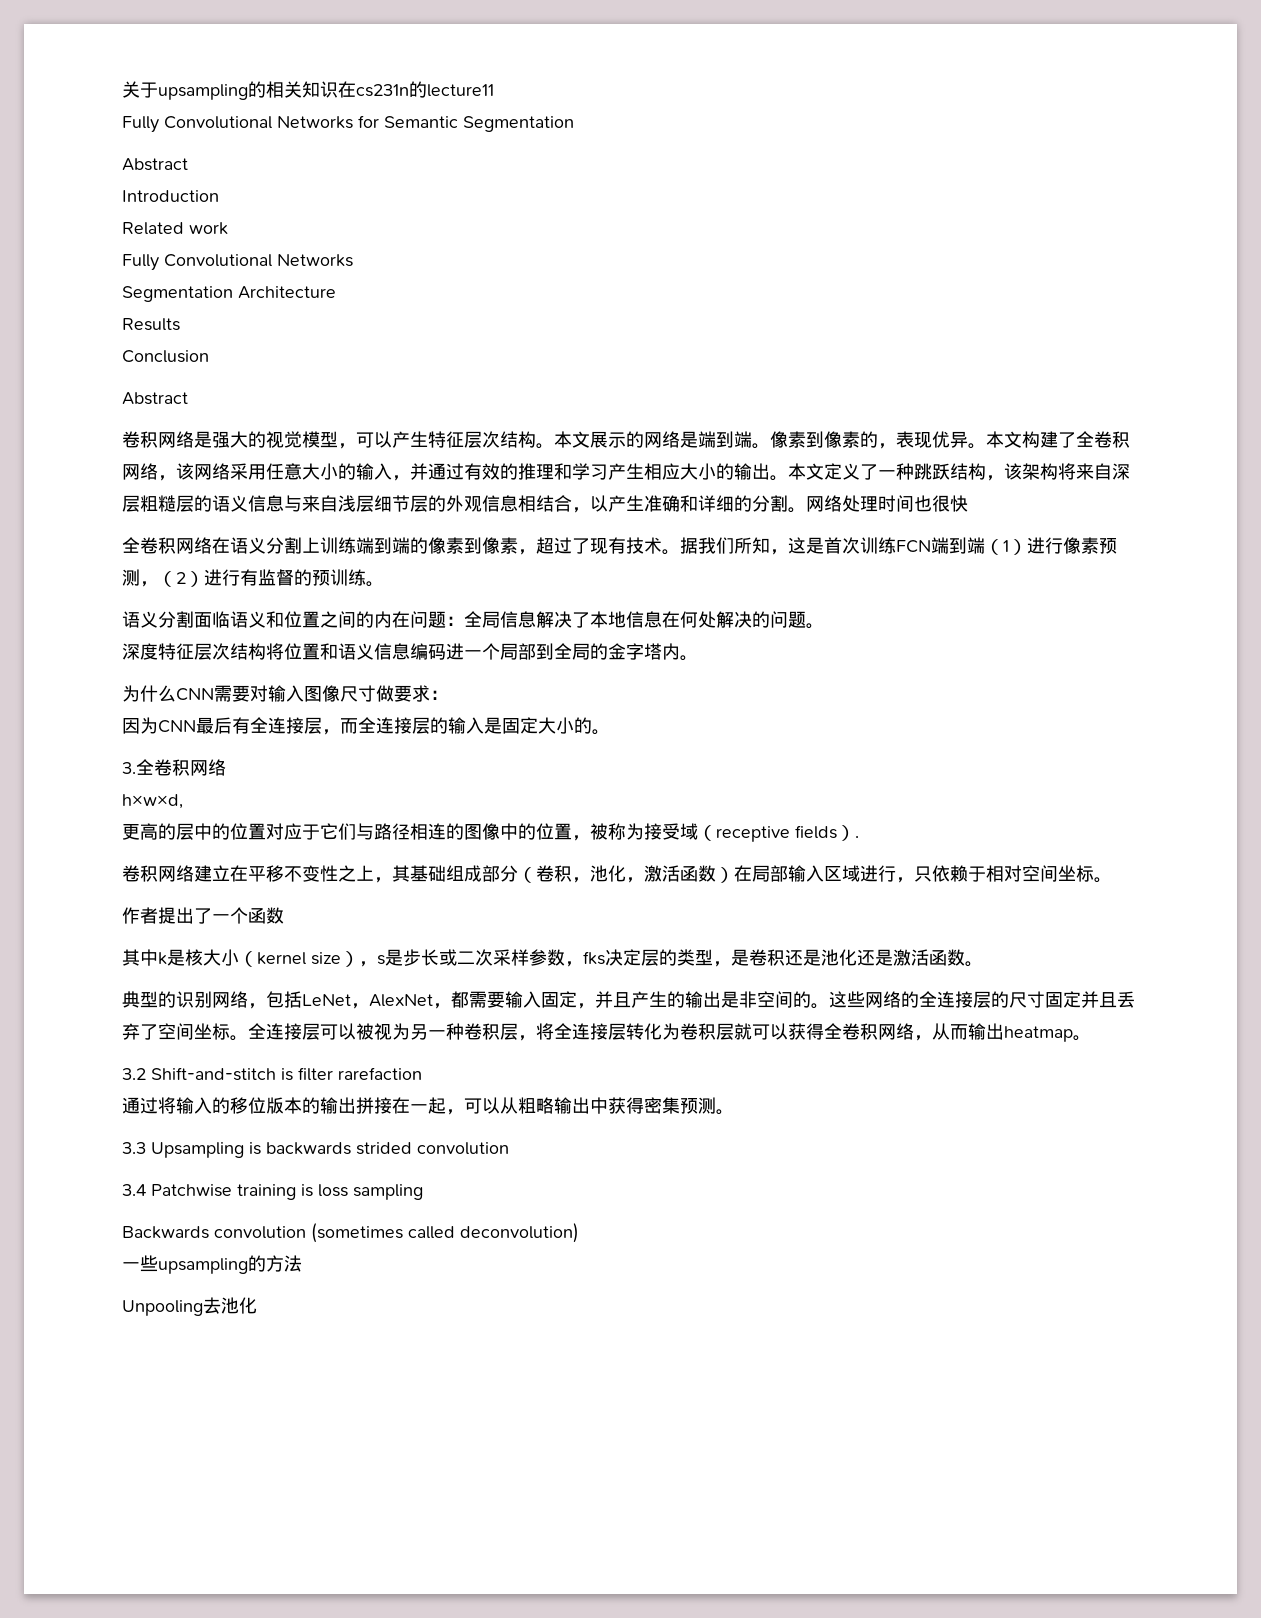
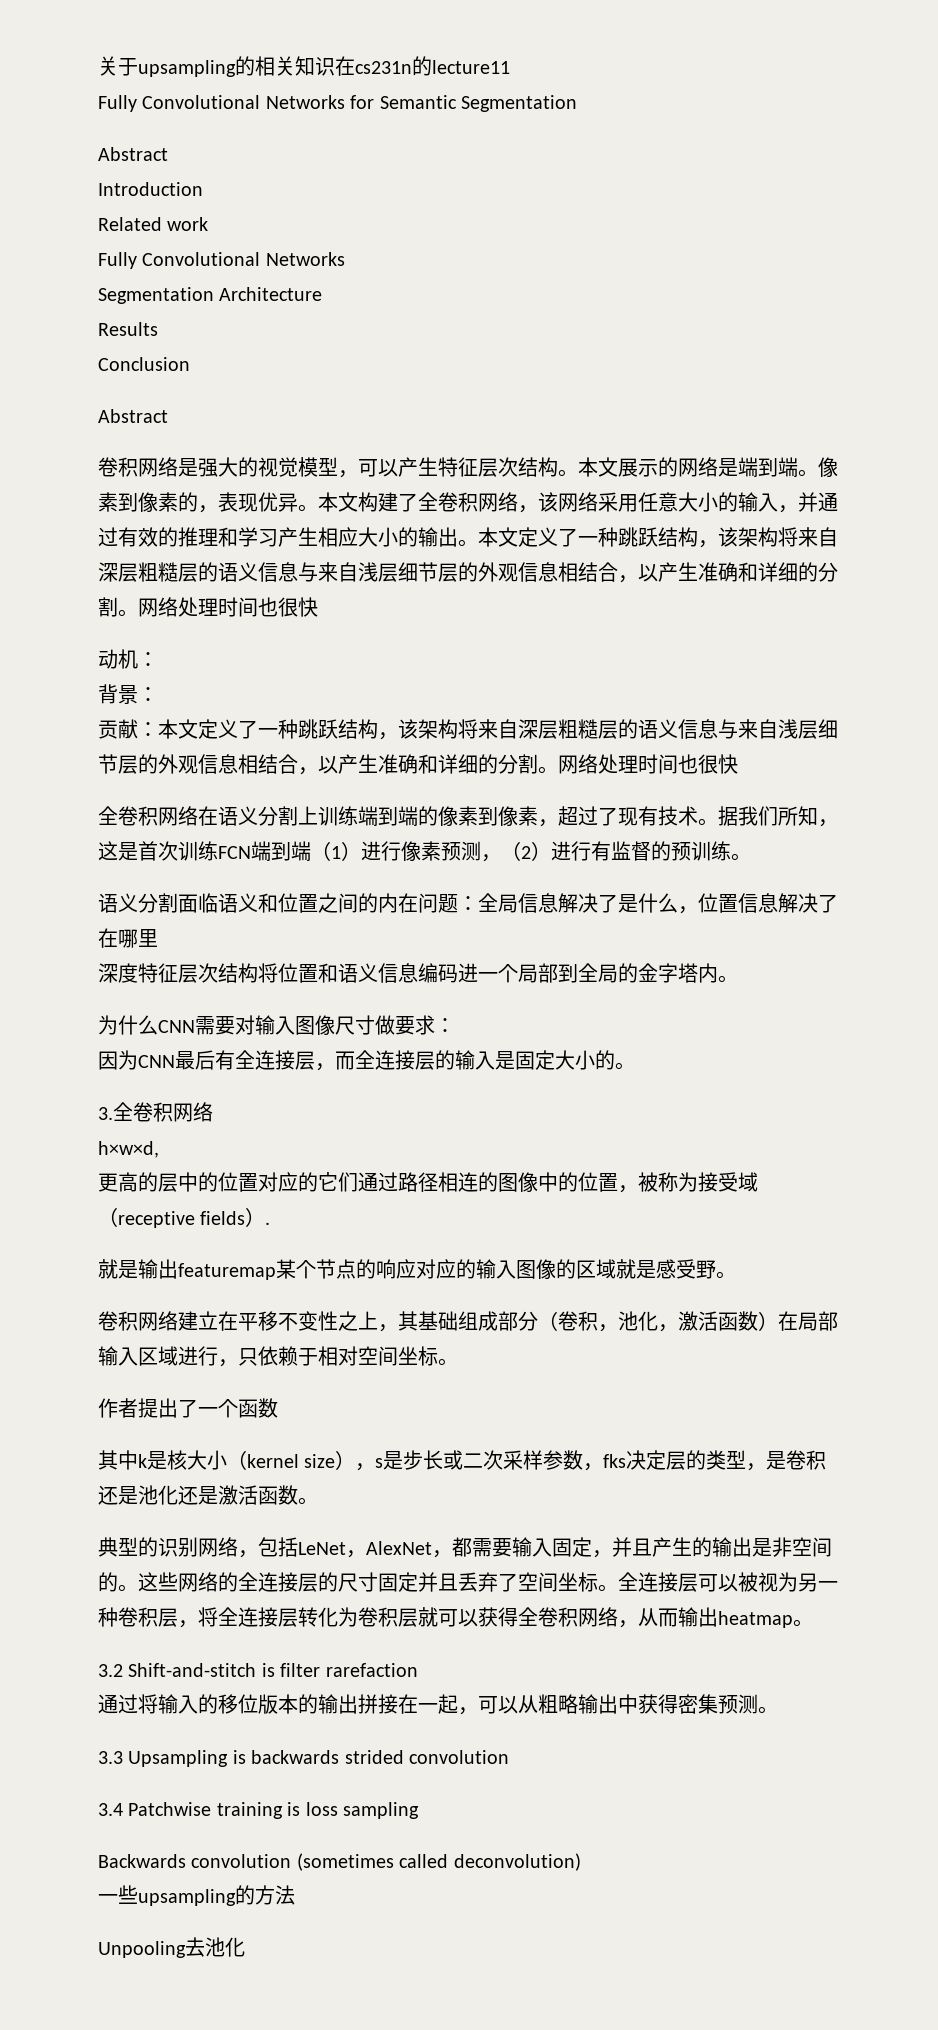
(968, 503) none -> [98,649,158,669] [98,684,158,704] [98,719,838,740] [98,754,738,775] // 动机： // 背景： // 贡献：本文定义了一种跳跃结构，该架构将来自深层粗糙层的语义信息与来自浅层细节层的外观信息相结合，以产生准确和详细的分割。网络处理时间也很快
[590,611,824,629] 本地信息在何处解决的问题。 -> [618,893,838,914] [98,928,158,948] 是什么，位置信息解决了在哪里
[302,823,374,840] 于它们与 -> [298,1172,398,1192] 的它们通过
(859, 837) none -> [98,1259,736,1280] // 就是输出featuremap某个节点的响应对应的输入图像的区域就是感受野。

